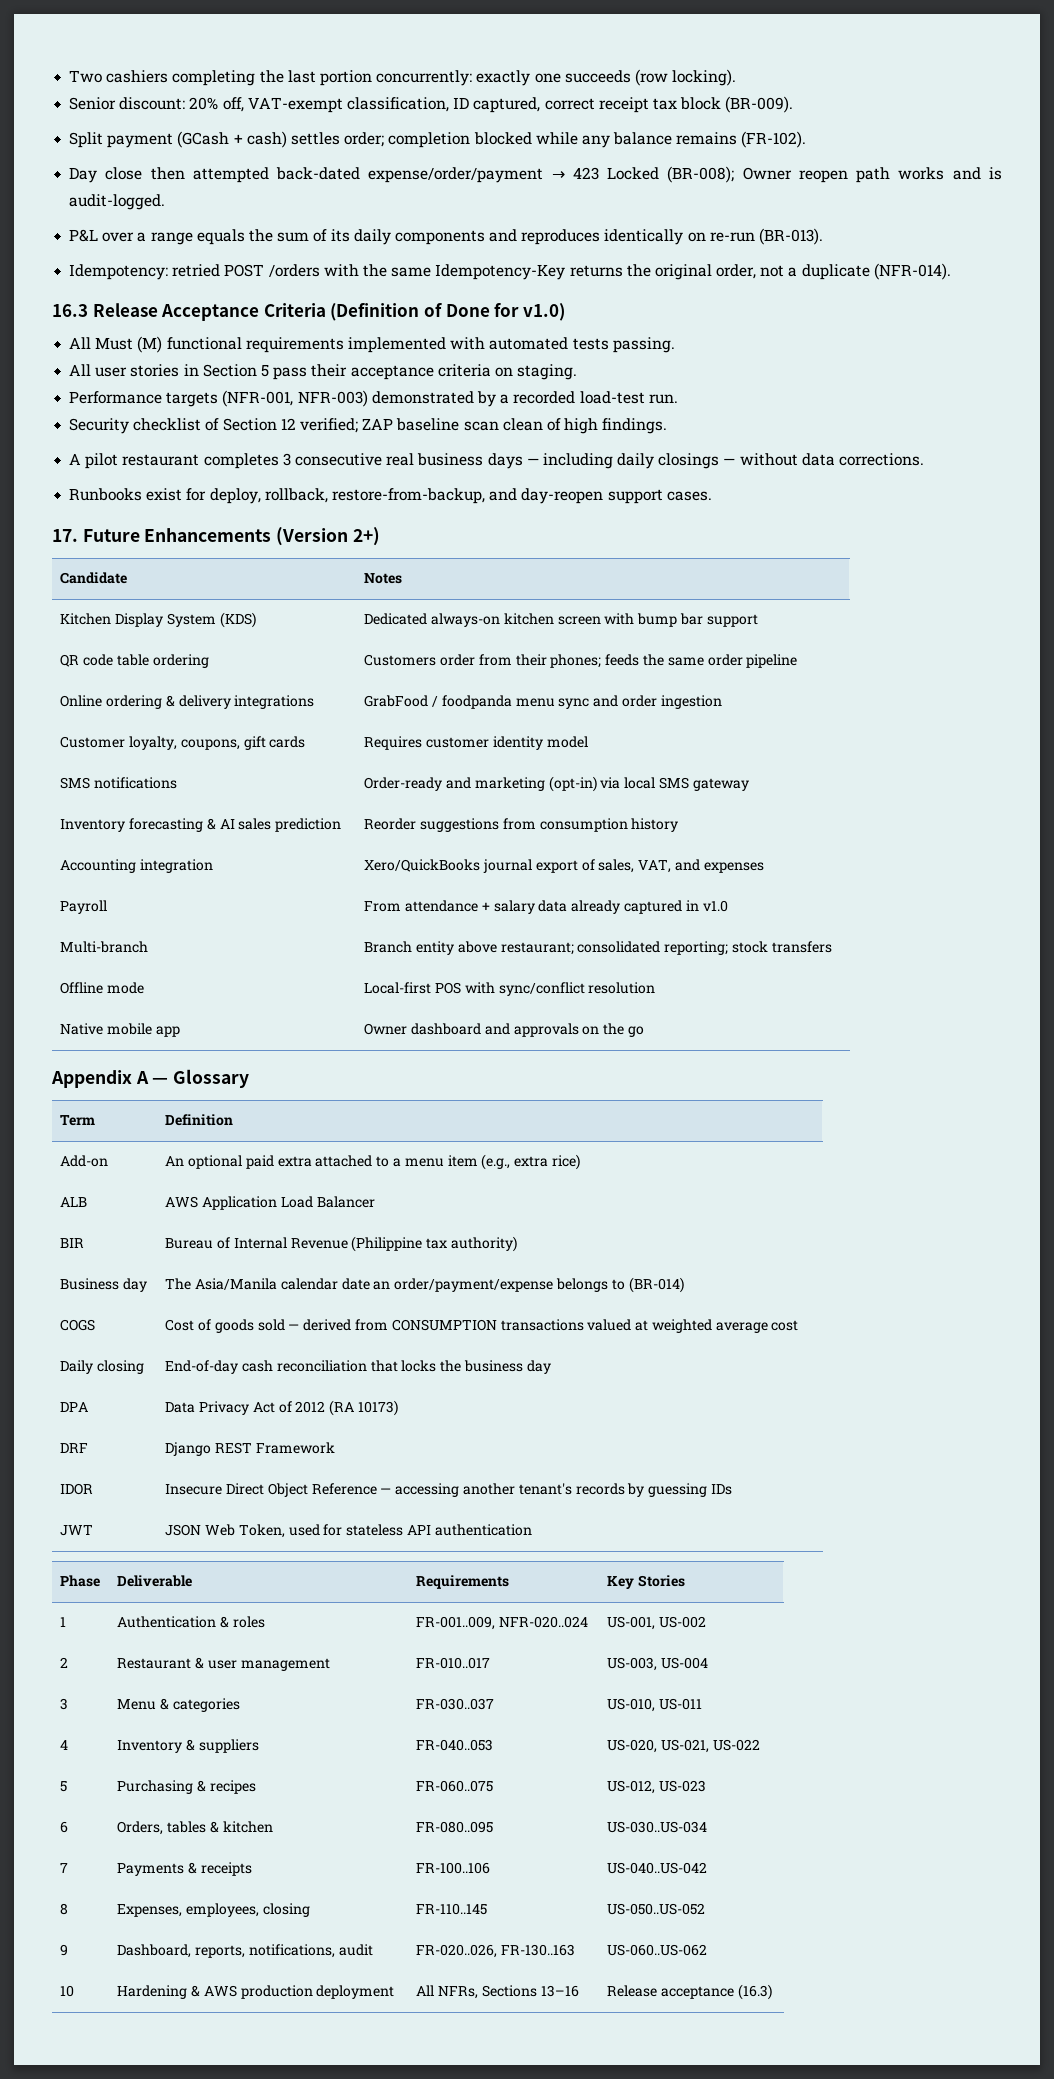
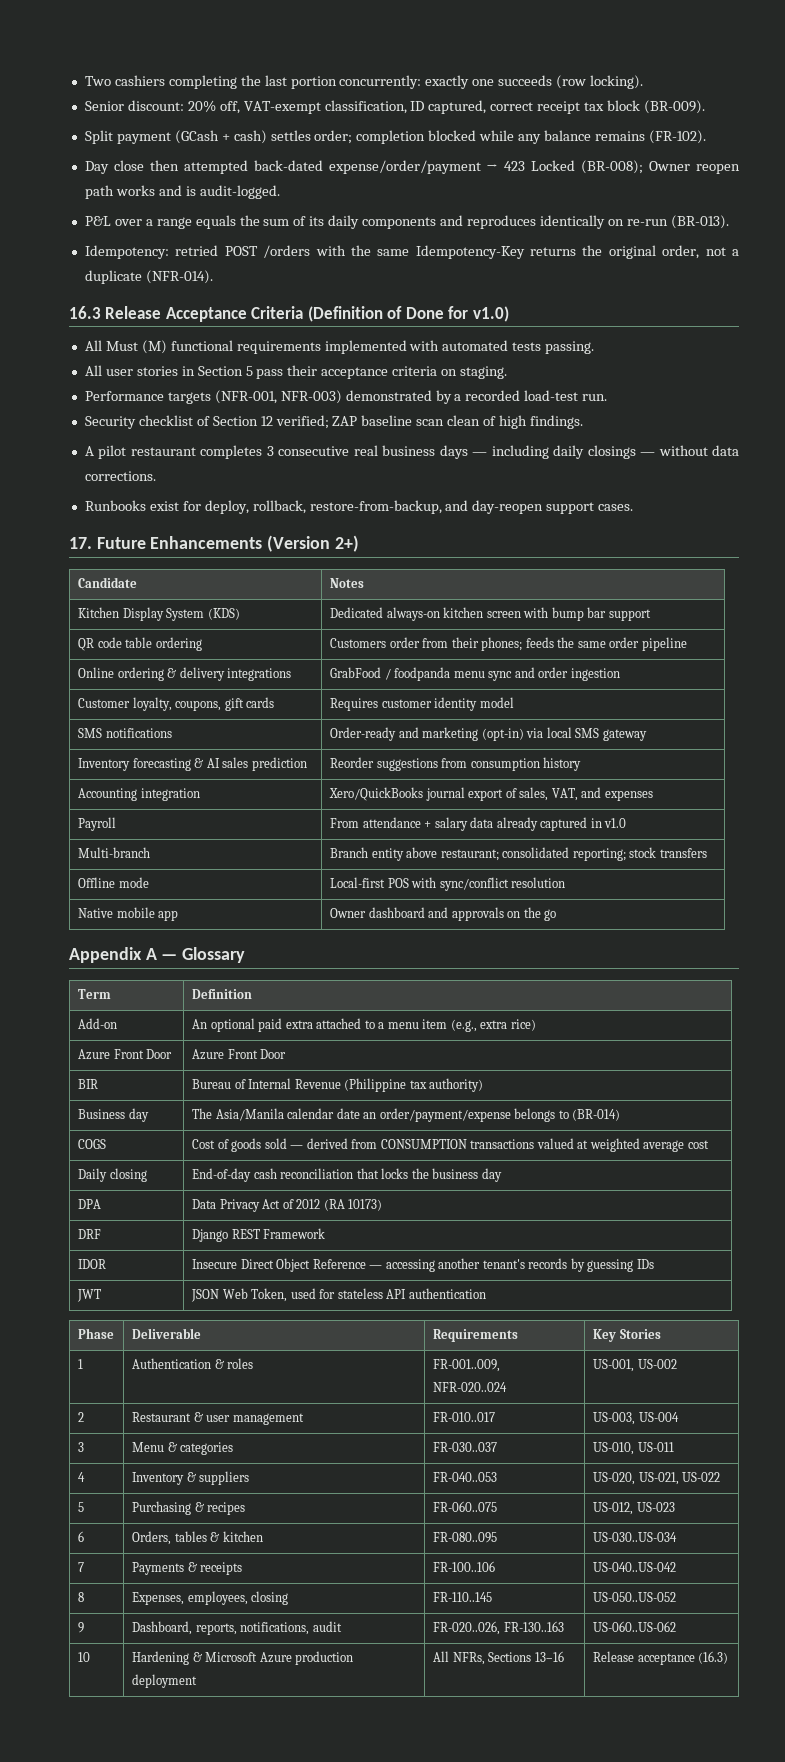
[60,1197,88,1207] [165,1196,375,1210] ALB | AWS Application Load Balancer -> [77,1049,173,1060] [191,1049,287,1060] Azure Front Door | Azure Front Door
[203,1985,237,1997] AWS -> [205,1652,292,1663] Microsoft Azure

